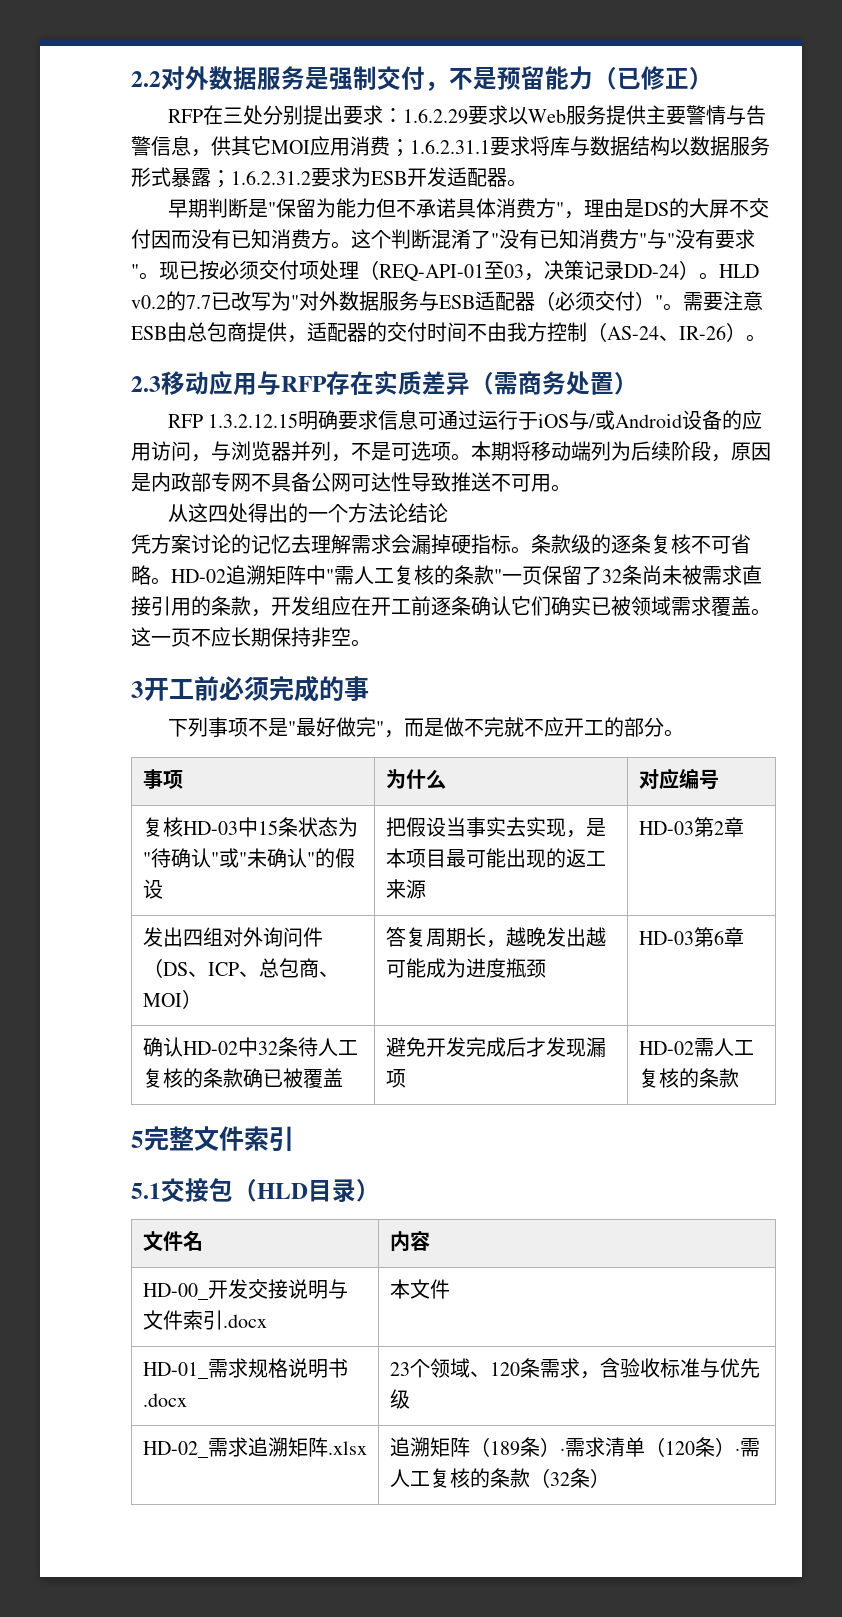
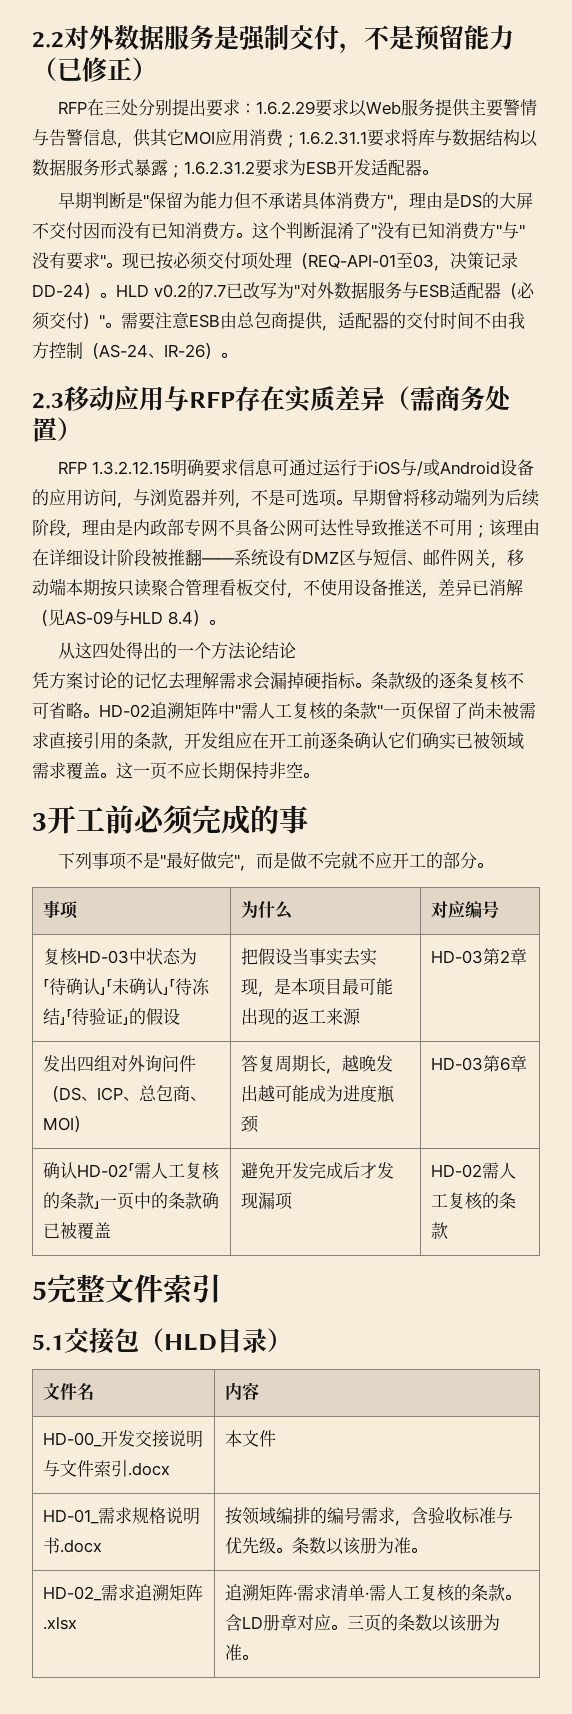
[471,441,511,461] 本期 -> [352,489,403,506] 早期曾
[731,442,771,461] 原因 -> [82,519,116,536] 理由
(551, 483) none -> [473,519,540,538] [32,549,524,568] [32,578,523,598] [32,609,209,626] ；该理由在详细设计阶段被推翻——系统设有DMZ区与短信、邮件网关，移动端本期按只读聚合管理看板交付，不使用设备推送，差异已消解（见AS-09与HLD 8.4）
[602,565,642,585] 32条 -> (468, 710) none
[257,817,358,837] [142,848,315,868] 15条状态为"待确认"或"未确认" -> [146,948,198,965] [43,978,211,995] [43,1008,130,1025] 状态为「待确认」「未确认」「待冻结」「待验证」
[237,1037,358,1057] [142,1068,243,1088] 中32条待人工复核的条款 -> [128,1162,221,1180] [43,1192,203,1210] 「需人工复核的条款」一页中的条款
[389,1358,540,1378] 23个领域、120条 -> [225,1507,362,1525] 按领域编排的编号
(410, 1399) none -> [276,1537,428,1555] 。条数以该册为准。
[469,1437,560,1457] （189条） -> (294, 1592) none
[644,1437,735,1457] （120条） -> (366, 1592) none
[529,1468,610,1488] （32条） -> [505,1594,522,1600] [225,1614,501,1632] [225,1644,259,1661] 。含LD册章对应。三页的条数以该册为准。

